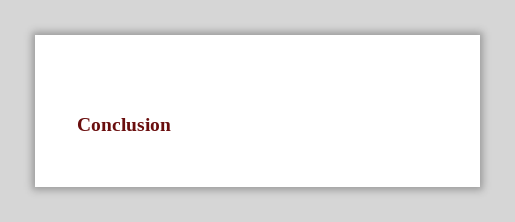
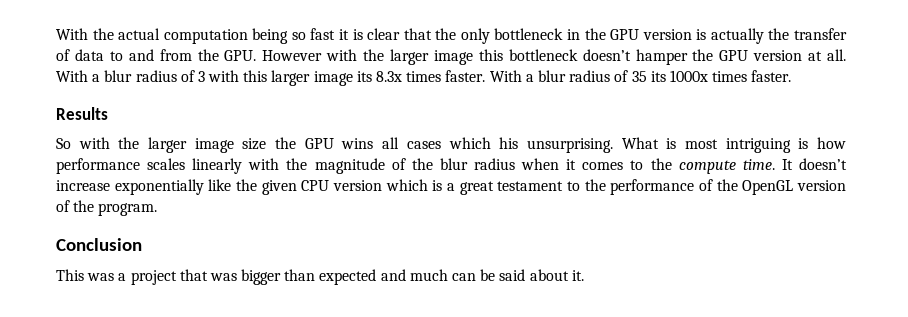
[77,118,171,131] Conclusion -> [56,28,847,44] [56,49,846,65] [56,70,792,86] [56,107,108,120] [56,137,847,153] [56,158,847,174] [56,179,846,195] [56,200,158,216] [56,238,142,251] [56,269,584,285] With the actual computation being so fast it is clear that the only bottleneck in the GPU version is actually the transfer of data to and from the GPU. However with the larger image this bottleneck doesn’t hamper the GPU version at all. With a blur radius of 3 with this larger image its 8.3x times faster. With a blur radius of 35 its 1000x times faster. // Results // So with the larger image size the GPU wins all cases which his unsurprising. What is most intriguing is how performance scales linearly with the magnitude of the blur radius when it comes to the compute time. It doesn’t increase exponentially like the given CPU version which is a great testament to the performance of the OpenGL version of the program. // Conclusion // This was a project that was bigger than expected and much can be said about it.

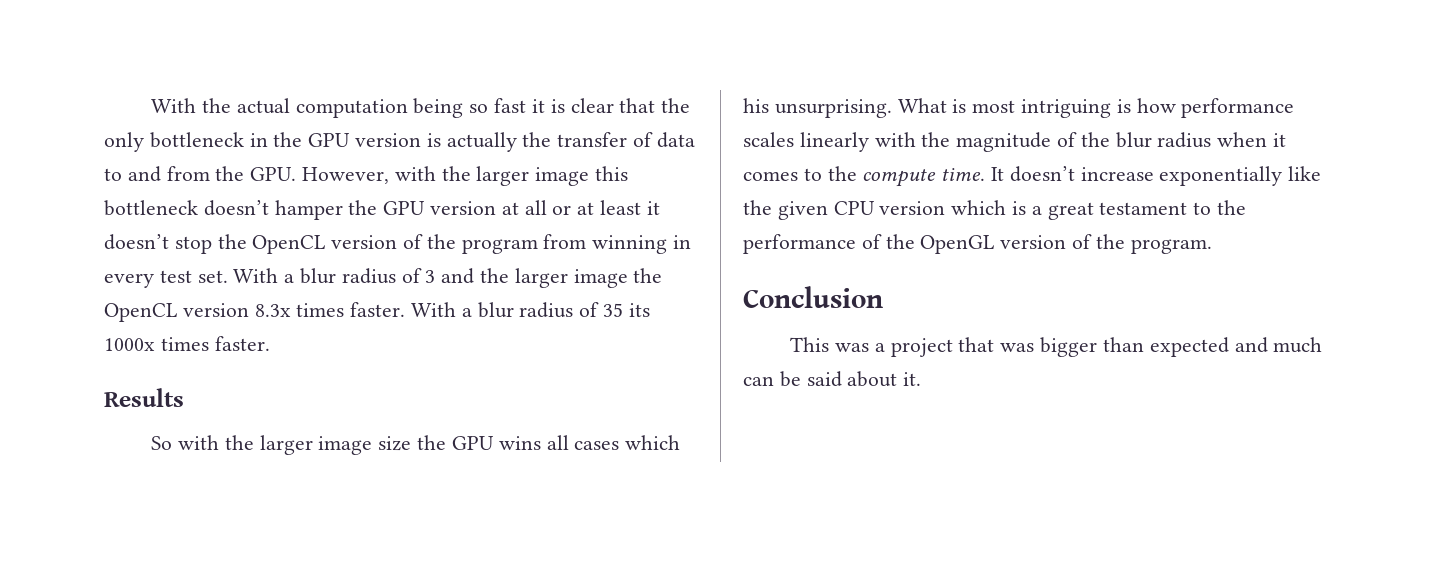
[262,50,323,61] However -> [302,167,390,184] However,
[826,49,846,61] all. -> [524,200,660,215] [104,234,692,254] [104,270,228,288] all or at least it doesn’t stop the OpenCL version of the program from winning in every test set.
[208,70,372,86] with this larger image its -> [441,268,663,288] [104,303,249,322] and the larger image the OpenCL version

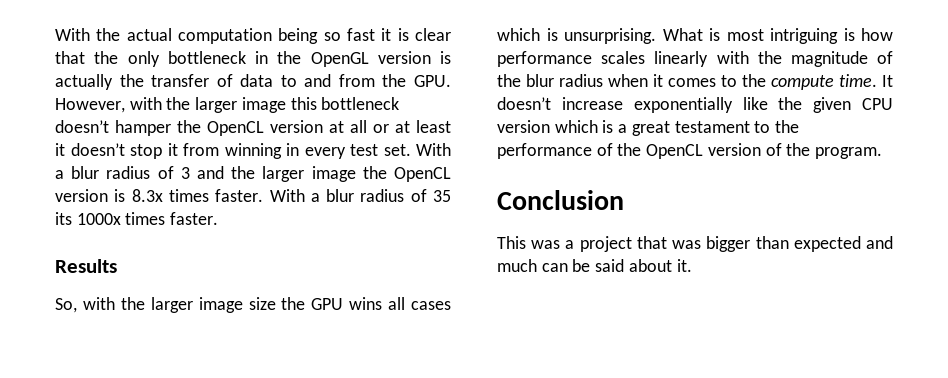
[308,133,351,147] GPU -> [310,52,369,67] OpenGL
[383,201,426,215] GPU -> [207,121,264,136] OpenCL
[217,234,538,254] the OpenCL version of the program -> [167,143,178,156] it
(249, 310) none -> [114,189,126,202] is
[151,436,173,450] So -> [55,298,77,313] So,
[743,98,769,113] his -> [546,28,558,41] is
[920,235,995,254] OpenGL -> [646,144,704,159] OpenCL

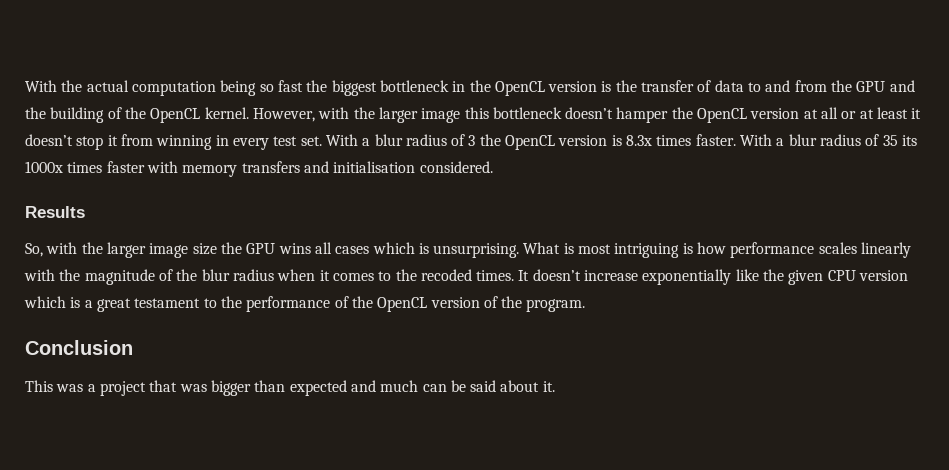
[381,28,451,41] [55,51,160,67] it is clear that the only -> [306,80,377,96] the biggest
[310,51,451,67] [55,74,113,90] OpenGL version is actually -> [494,81,612,96] OpenCL version is
[413,75,451,87] GPU. -> [856,80,915,92] [25,107,249,123] GPU and the building of the OpenCL kernel.
[197,166,356,182] and the larger image -> (476, 140) none
[170,212,219,225] faster. -> [106,161,493,177] faster with memory transfers and initialisation considered.
[771,74,877,90] compute time. -> [420,269,515,281] recoded times.

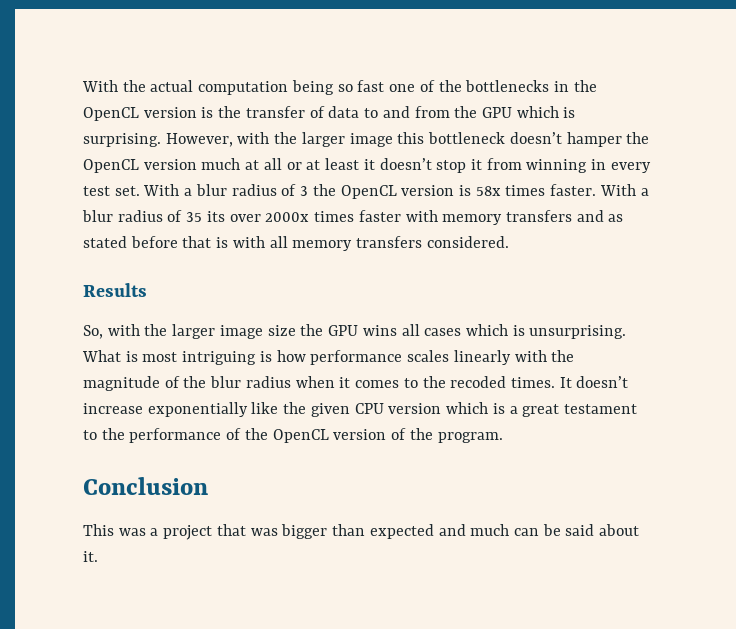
[306,80,449,96] the biggest bottleneck -> [389,80,550,92] one of the bottlenecks
[889,80,915,92] [25,107,249,123] and the building of the OpenCL kernel. -> [516,106,576,118] [83,133,161,147] which is surprising.
(800, 113) none -> [201,158,241,170] much
[626,135,653,146] 8.3x -> [475,186,501,196] 58x
[25,161,63,173] 1000x -> [229,212,310,222] over 2000x
[333,161,416,173] initialisation -> [608,214,624,222] [83,236,423,251] as stated before that is with all memory transfers

